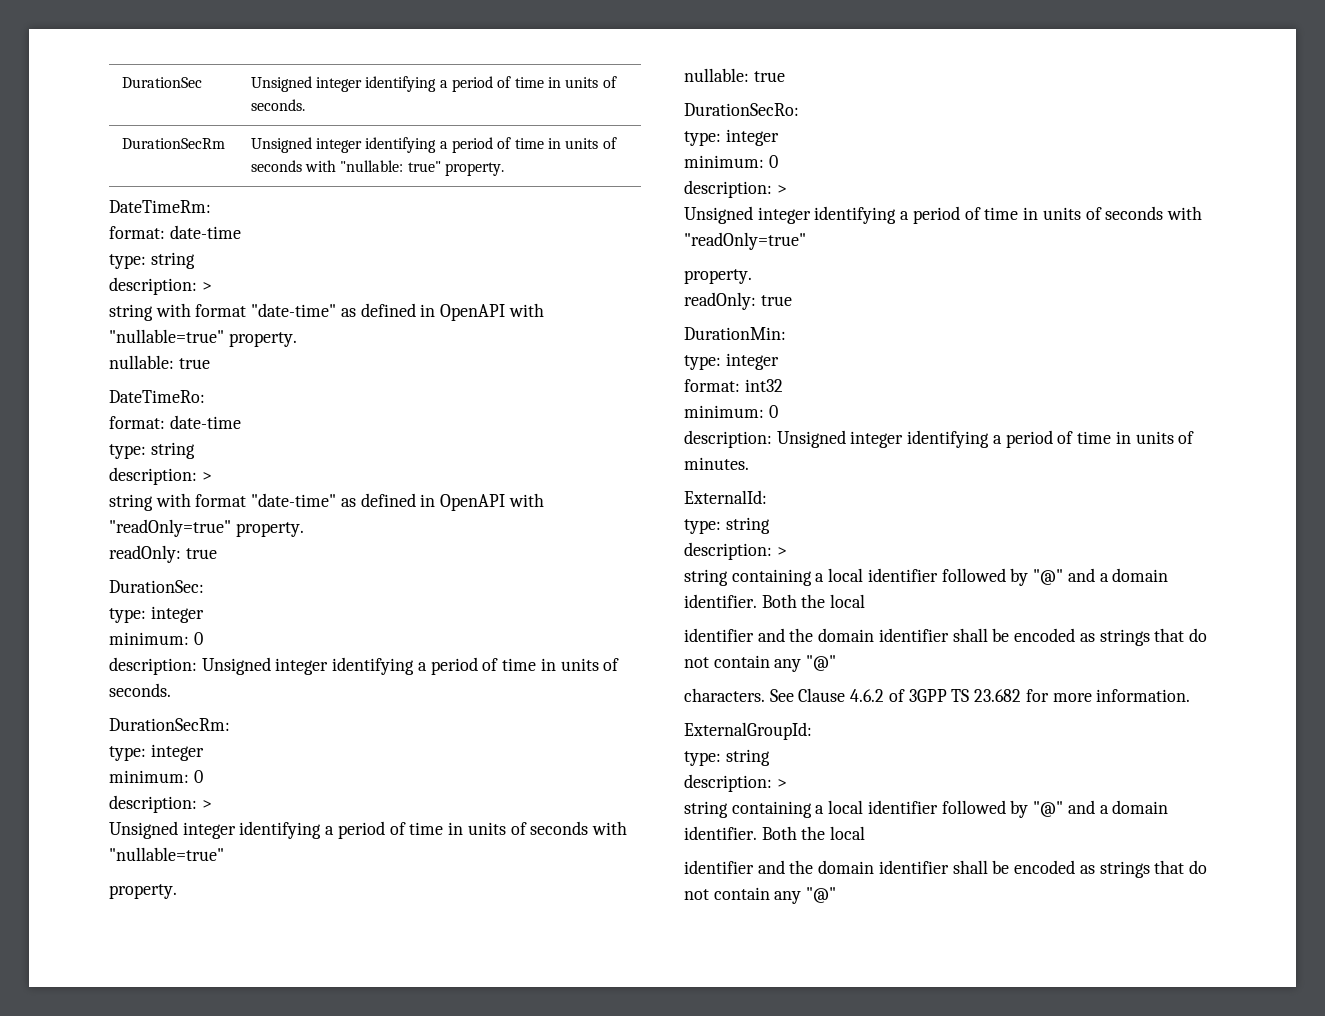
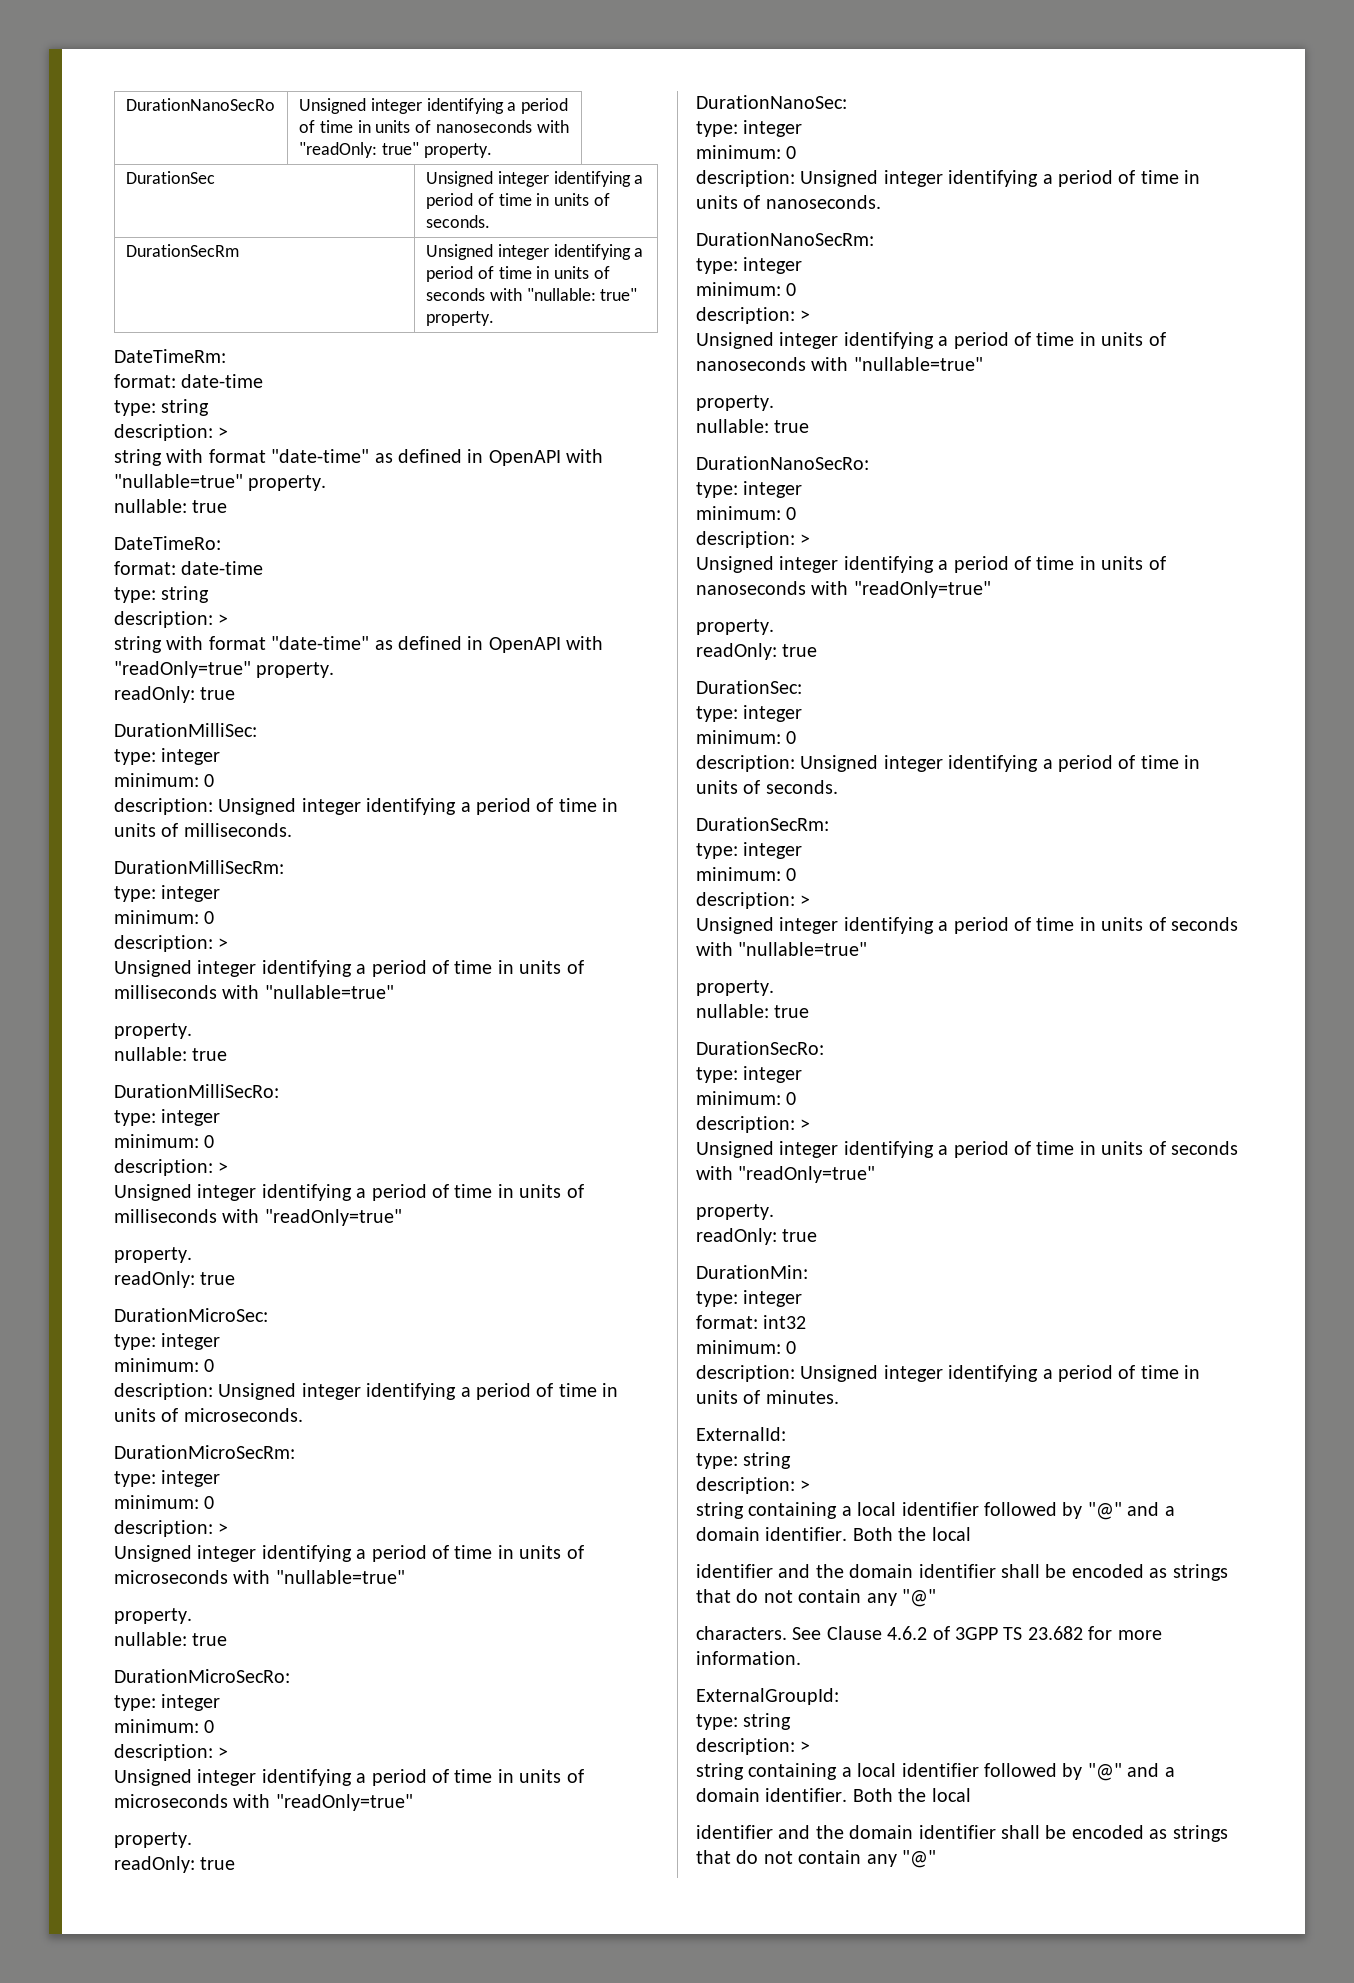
(121, 82) none -> [125,98,275,111] [298,98,569,114] [298,120,570,133] [298,142,492,158] DurationNanoSecRo | Unsigned integer identifying a period of time in units of nanoseconds with "readOnly: true" property. //
(217, 553) none -> [114,723,257,737] [114,748,221,765] [114,773,215,787] [114,798,619,815] [114,823,292,837] [114,860,284,874] [114,885,221,902] [114,910,215,924] [114,935,229,952] [114,960,584,977] [114,985,394,999] [114,1023,192,1039] [114,1047,228,1061] [114,1084,279,1098] [114,1109,221,1126] [114,1134,215,1148] [114,1159,229,1176] [114,1184,584,1201] [114,1209,402,1226] [114,1247,192,1263] [114,1271,236,1288] [114,1308,268,1322] [114,1333,221,1350] [114,1358,215,1372] [114,1383,619,1400] [114,1408,303,1422] [114,1445,295,1459] [114,1470,221,1487] [114,1495,215,1509] [114,1520,229,1537] [114,1545,584,1562] [114,1570,405,1584] [114,1608,192,1624] [114,1632,228,1646] [114,1669,290,1683] [114,1694,221,1711] [114,1719,215,1733] [114,1744,229,1761] [114,1769,584,1786] [114,1794,413,1811] [114,1832,192,1848] [114,1856,236,1873] [696,95,847,109] [696,120,803,137] [696,145,797,159] [696,170,1201,187] [696,195,881,209] [696,232,874,246] [696,257,803,274] [696,282,797,296] [696,307,811,324] [696,332,1166,349] [696,357,983,371] [696,395,774,411] [696,419,810,433] [696,456,869,470] [696,481,803,498] [696,506,797,520] [696,531,811,548] [696,556,1166,573] [696,581,991,598] [696,619,774,635] [696,643,818,660] // DurationMilliSec: // type: integer // minimum: 0 // description: Unsigned integer identifying a period of time in units of milliseconds. // DurationMilliSecRm: // type: integer // minimum: 0 // description: > // Unsigned integer identifying a period of time in units of milliseconds with "nullable=true" // property. // nullable: true // DurationMilliSecRo: // type: integer // minimum: 0 // description: > // Unsigned integer identifying a period of time in units of milliseconds with "readOnly=true" // property. // readOnly: true // DurationMicroSec: // type: integer // minimum: 0 // description: Unsigned integer identifying a period of time in units of microseconds. // DurationMicroSecRm: // type: integer // minimum: 0 // description: > // Unsigned integer identifying a period of time in units of microseconds with "nullable=true" // property. // nullable: true // DurationMicroSecRo: // type: integer // minimum: 0 // description: > // Unsigned integer identifying a period of time in units of microseconds with "readOnly=true" // property. // readOnly: true // DurationNanoSec: // type: integer // minimum: 0 // description: Unsigned integer identifying a period of time in units of nanoseconds. // DurationNanoSecRm: // type: integer // minimum: 0 // description: > // Unsigned integer identifying a period of time in units of nanoseconds with "nullable=true" // property. // nullable: true // DurationNanoSecRo: // type: integer // minimum: 0 // description: > // Unsigned integer identifying a period of time in units of nanoseconds with "readOnly=true" // property. // readOnly: true

